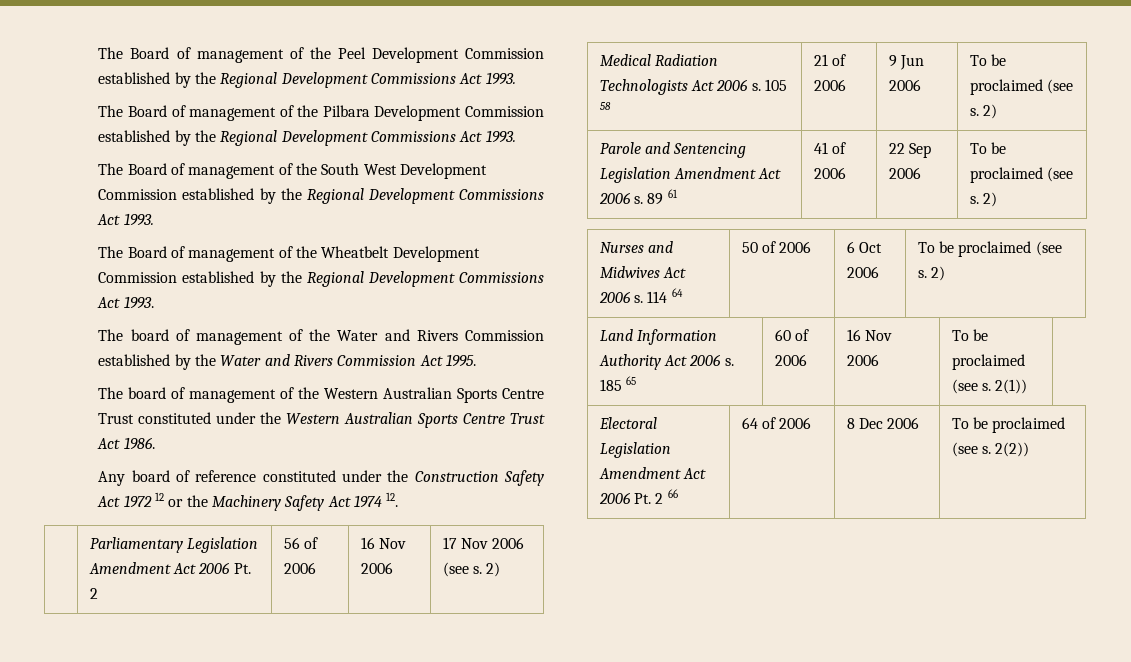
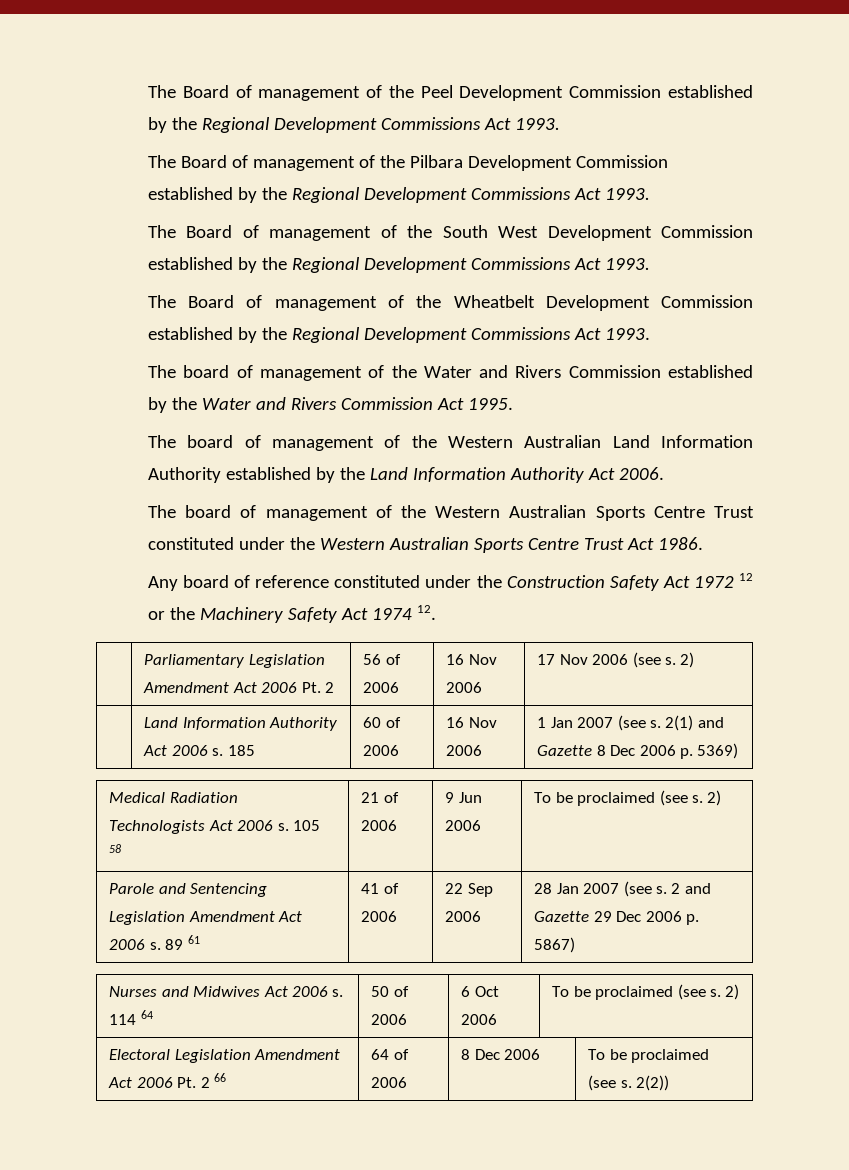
(476, 360) none -> [147,435,753,451] [147,467,664,483] // The board of management of the Western Australian Land Information Authority established by the Land Information Authority Act 2006.
(501, 569) none -> [144,717,338,731] [143,745,255,756] [363,717,401,728] [363,745,400,756] [446,717,497,728] [446,745,483,756] [537,715,724,731] [537,743,739,759] // | Land Information Authority Act 2006 s. 185 | 60 of 2006 | 16 Nov 2006 | 1 Jan 2007 (see s. 2(1) and Gazette 8 Dec 2006 p. 5369)
[969,142,1007,154] [969,167,1074,183] [969,192,998,207] To be proclaimed (see s. 2) -> [534,881,711,897] [534,911,700,925] [534,937,576,953] 28 Jan 2007 (see s. 2 and Gazette 29 Dec 2006 p. 5867)
[599,329,718,345] [598,354,734,370] [599,376,637,391] [774,329,810,341] [774,354,807,366] [846,329,893,341] [846,354,879,366] [951,329,989,341] [951,354,1025,370] [951,379,1028,394] // Land Information Authority Act 2006 s. 185 65 | 60 of 2006 | 16 Nov 2006 | To be proclaimed (see s. 2(1)) -> (740, 992) none

